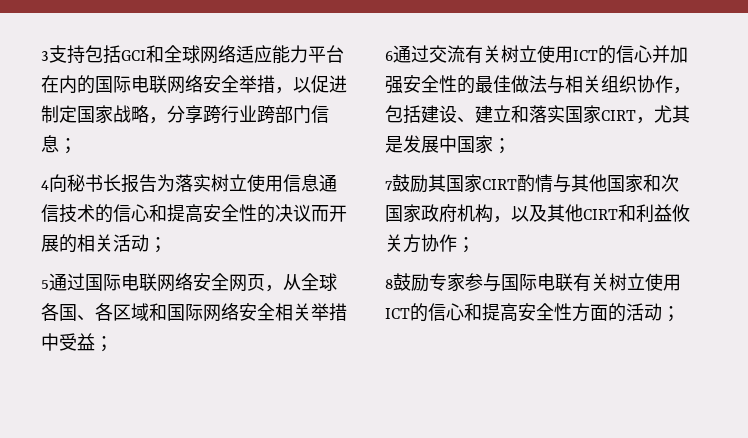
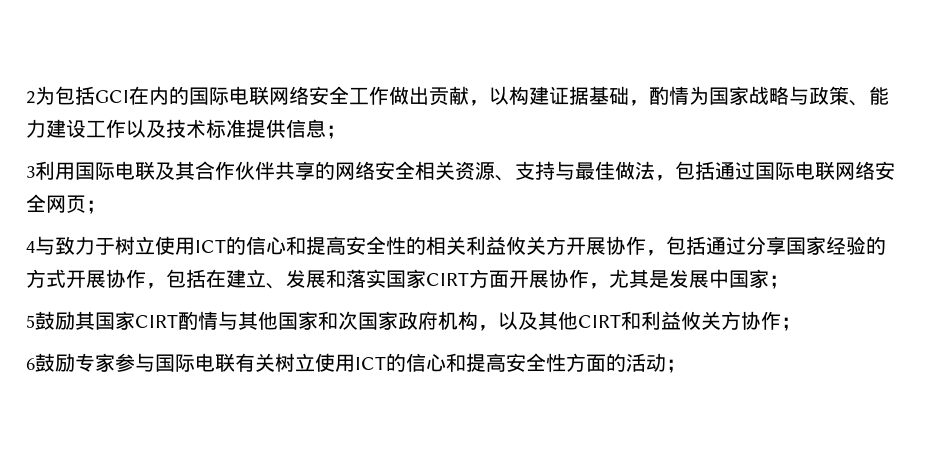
[41,45,344,64] 3支持包括GCI和全球网络适应能力平台 -> [26,86,129,105] 2为包括GCI
[239,75,347,94] [41,105,329,124] [41,135,77,154] [41,174,337,193] [41,204,347,223] [41,234,167,253] [41,280,49,289] 举措，以促进制定国家战略，分享跨行业跨部门信息； // 4向秘书长报告为落实树立使用信息通信技术的信心和提高安全性的决议而开展的相关活动； // 5 -> [349,86,889,106] [26,119,346,139] [26,161,715,181] 工作做出贡献，以构建证据基础，酌情为国家战略与政策、能力建设工作以及技术标准提供信息； // 3利用国际电联及其合作伙伴共享的网络安全相关资源、支持与最佳做法，包括
[265,273,337,292] [41,303,347,322] [41,333,113,352] [385,45,688,64] [385,75,691,94] [385,105,511,123] ，从全球各国、各区域和国际网络安全相关举措中受益； // 6通过交流有关树立使用ICT的信心并加强安全性的最佳做法与相关组织协作，包括建设、建立 -> [86,200,106,214] [26,236,886,256] [26,269,326,289] ； // 4与致力于树立使用ICT的信心和提高安全性的相关利益攸关方开展协作，包括通过分享国家经验的方式开展协作，包括在建立、发展
(636, 115) none -> [469,269,589,288] 方面开展协作
[385,181,393,190] 7 -> [26,315,35,328] 5
[385,279,393,289] 8 -> [26,358,35,370] 6

